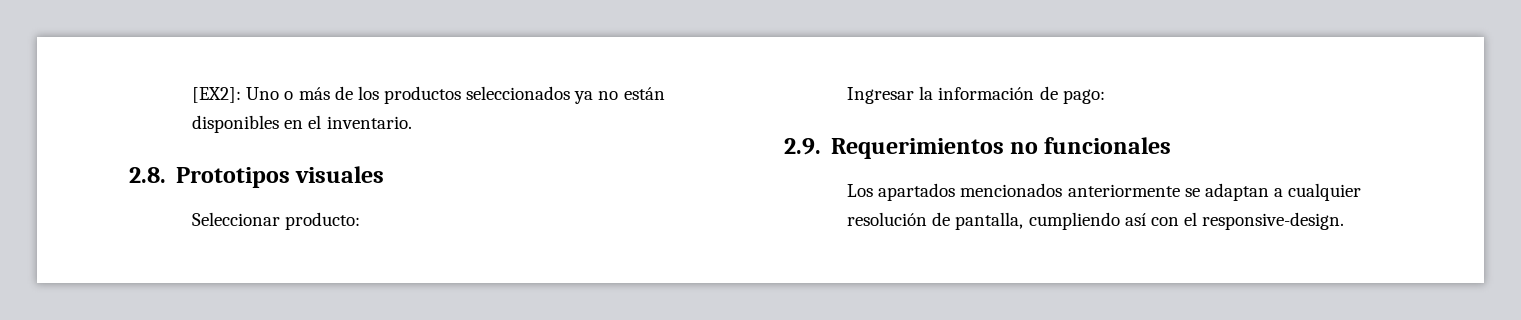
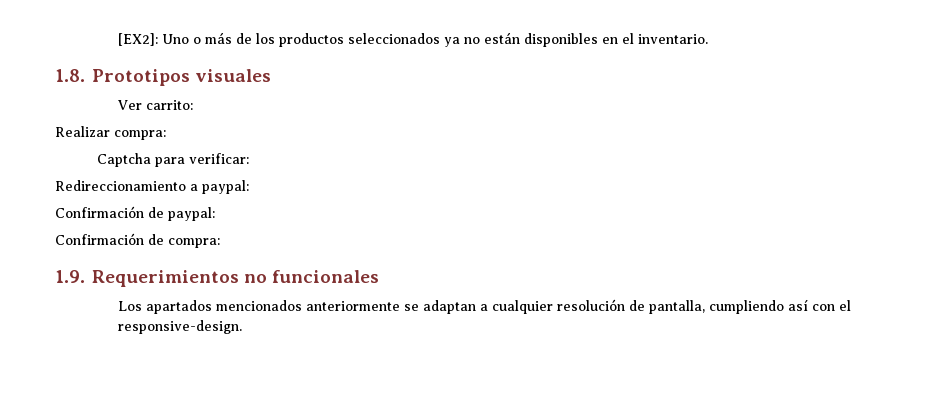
[129,167,166,183] 2.8. -> [55,69,85,82] 1.8.
[192,212,361,230] [847,86,1105,104] [784,138,821,155] Seleccionar producto: // Ingresar la información de pago: // 2.9. -> [117,100,193,110] [55,126,166,140] [96,153,249,167] [55,180,249,194] [55,206,215,221] [55,233,220,248] [55,270,85,283] Ver carrito: // Realizar compra: // Captcha para verificar: // Redireccionamiento a paypal: // Confirmación de paypal: // Confirmación de compra: // 1.9.

